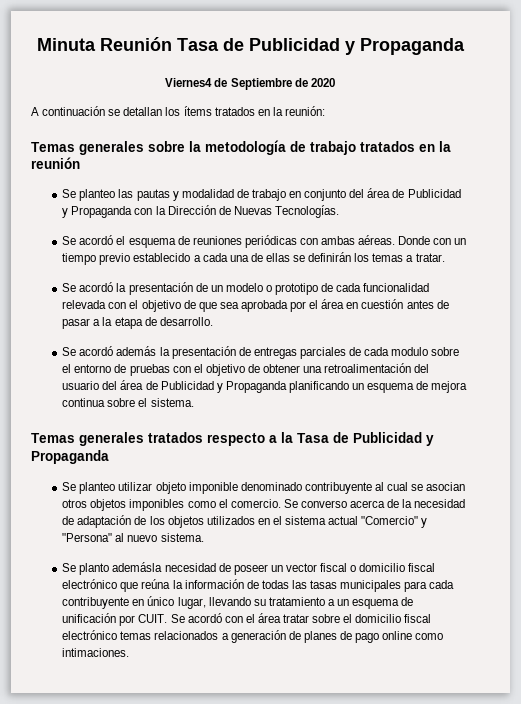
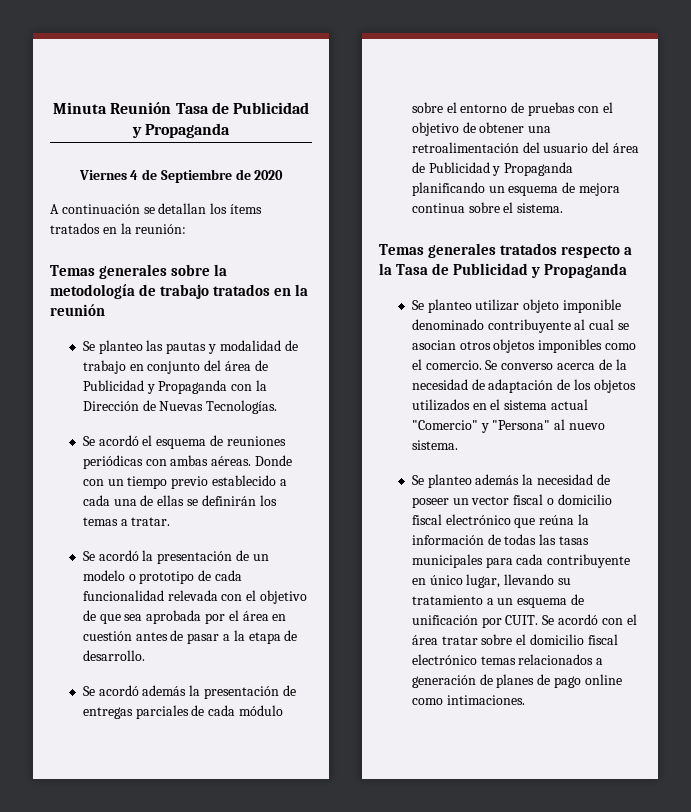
[165,78,213,87] Viernes4 -> [78,170,139,180] Viernes 4
[391,347,429,356] modulo -> [239,705,284,716] módulo
[79,562,163,575] planto ademásla -> [427,474,534,488] planteo además la

